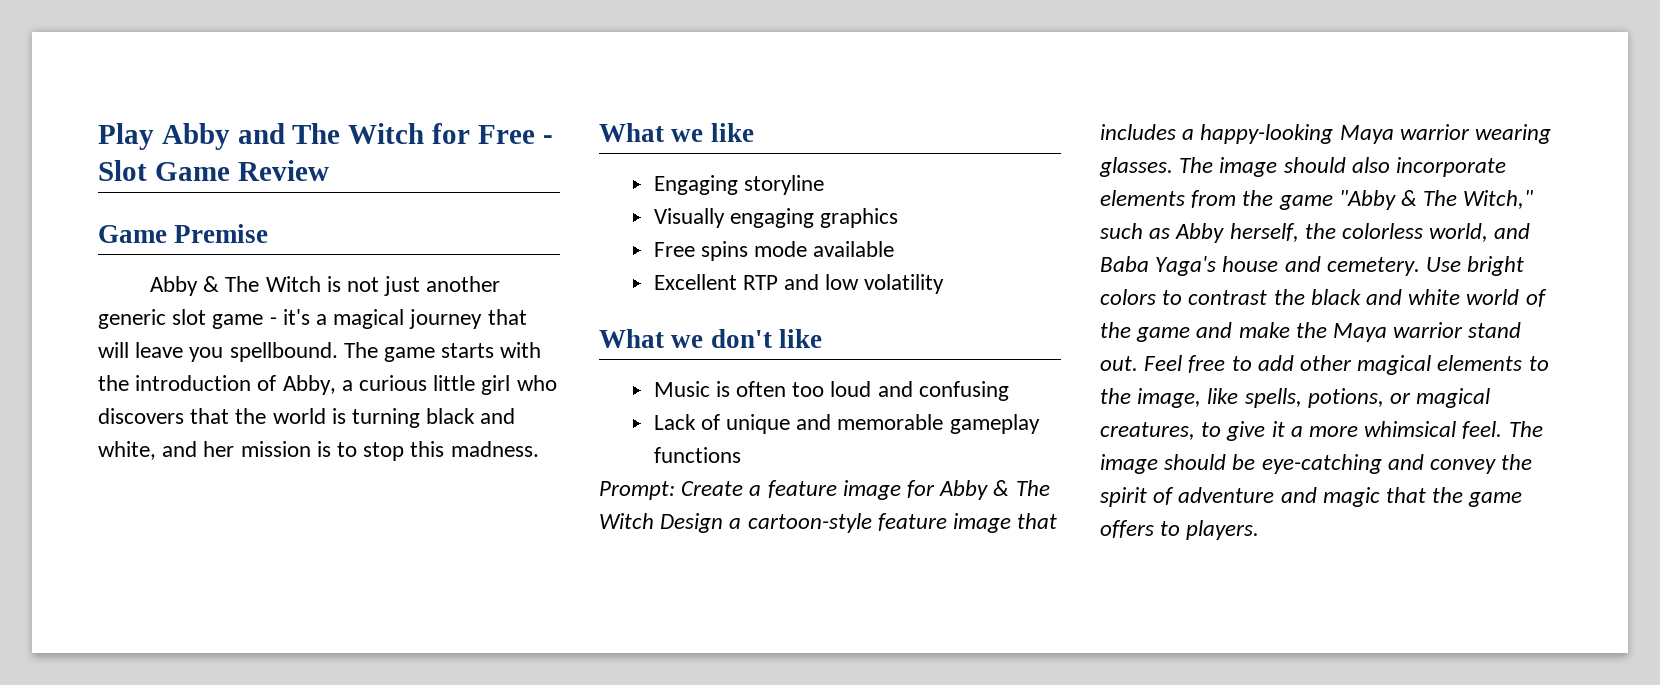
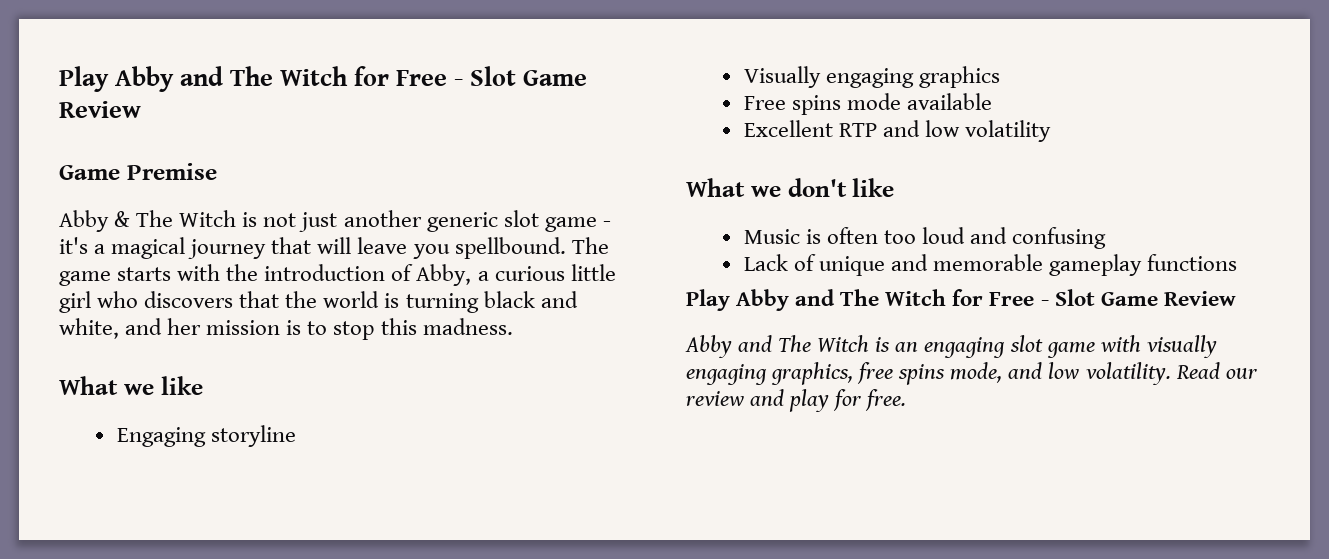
[599,480,1050,500] [599,513,1058,533] [1100,124,1552,144] [1099,157,1507,177] [1100,190,1534,210] [1100,223,1531,243] [1100,256,1525,276] [1100,289,1547,307] [1100,322,1522,342] [1100,355,1549,375] [1100,388,1491,408] [1100,421,1543,441] [1100,454,1533,474] [1100,487,1523,507] [1100,520,1260,540] Prompt: Create a feature image for Abby & The Witch Design a cartoon-style feature image that includes a happy-looking Maya warrior wearing glasses. The image should also incorporate elements from the game "Abby & The Witch," such as Abby herself, the colorless world, and Baba Yaga's house and cemetery. Use bright colors to contrast the black and white world of the game and make the Maya warrior stand out. Feel free to add other magical elements to the image, like spells, potions, or magical creatures, to give it a more whimsical feel. The image should be eye-catching and convey the spirit of adventure and magic that the game offers to players. -> [686,289,1236,311] [685,335,1217,358] [686,362,1258,385] [686,389,907,412] Play Abby and The Witch for Free - Slot Game Review // Abby and The Witch is an engaging slot game with visually engaging graphics, free spins mode, and low volatility. Read our review and play for free.

